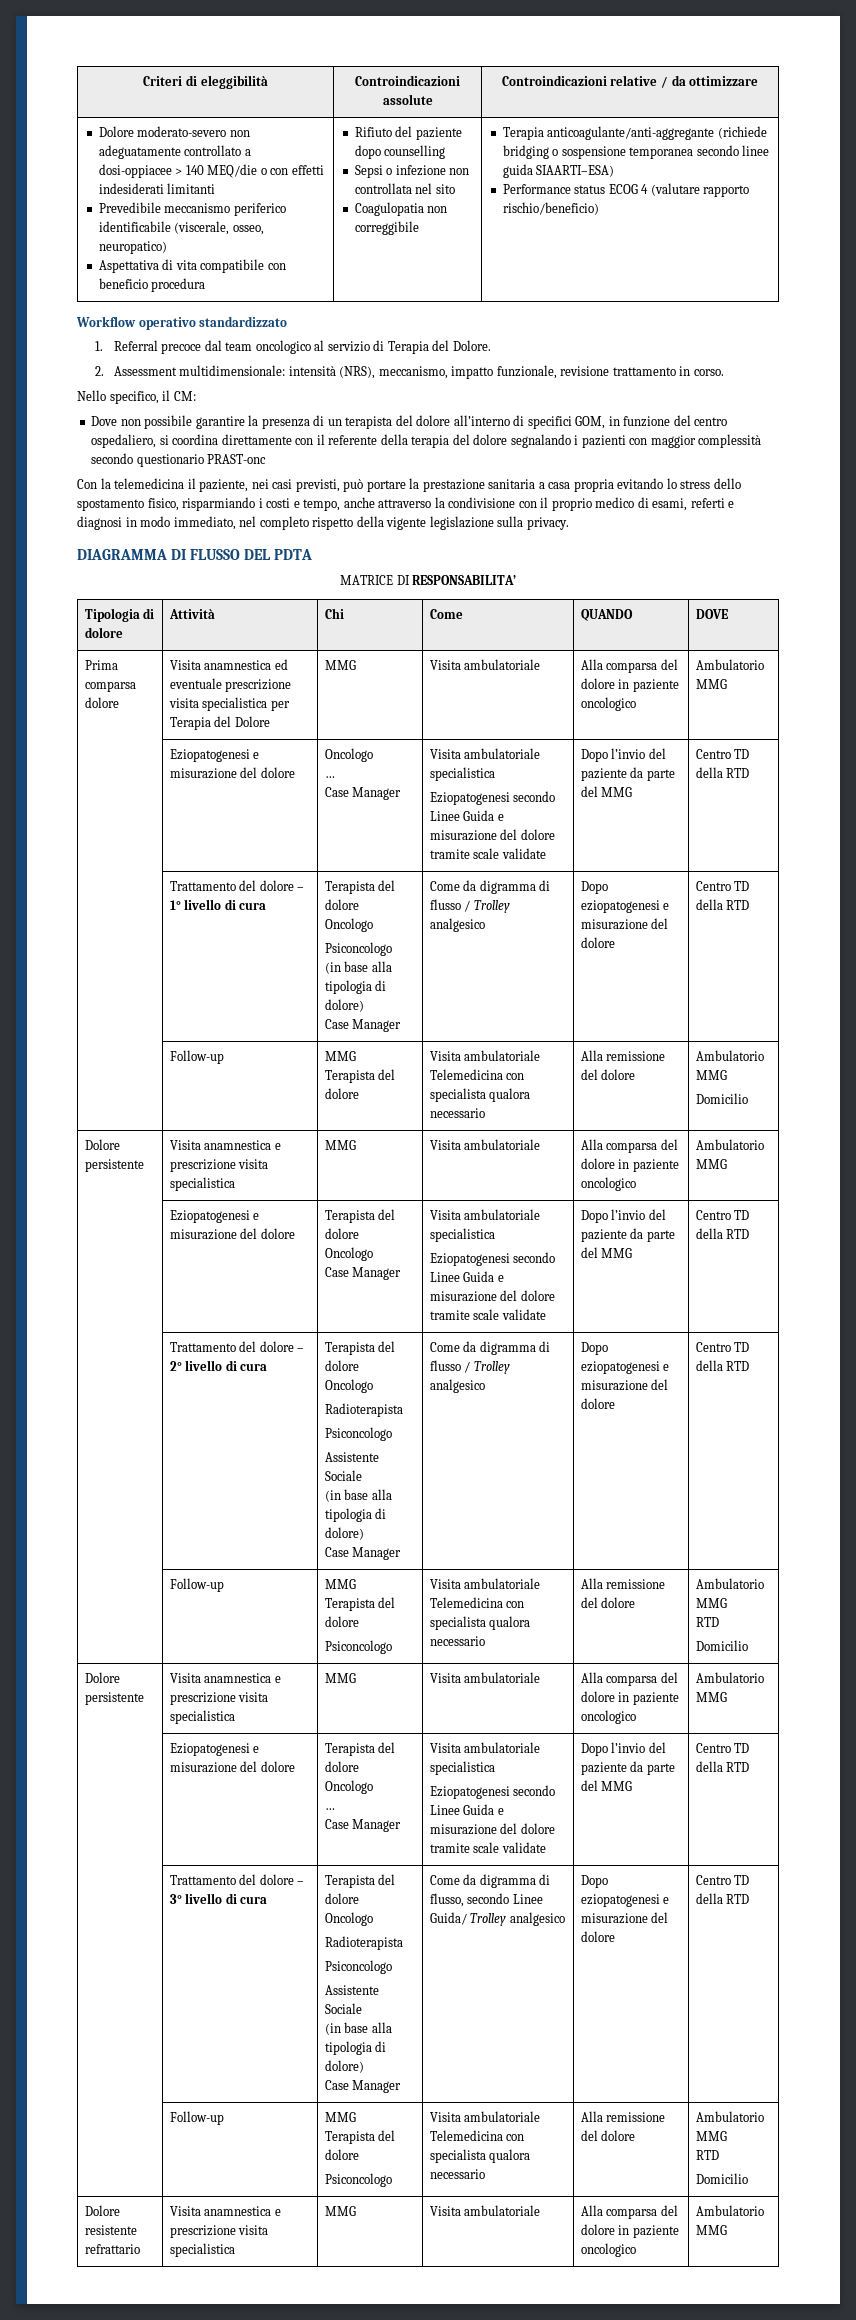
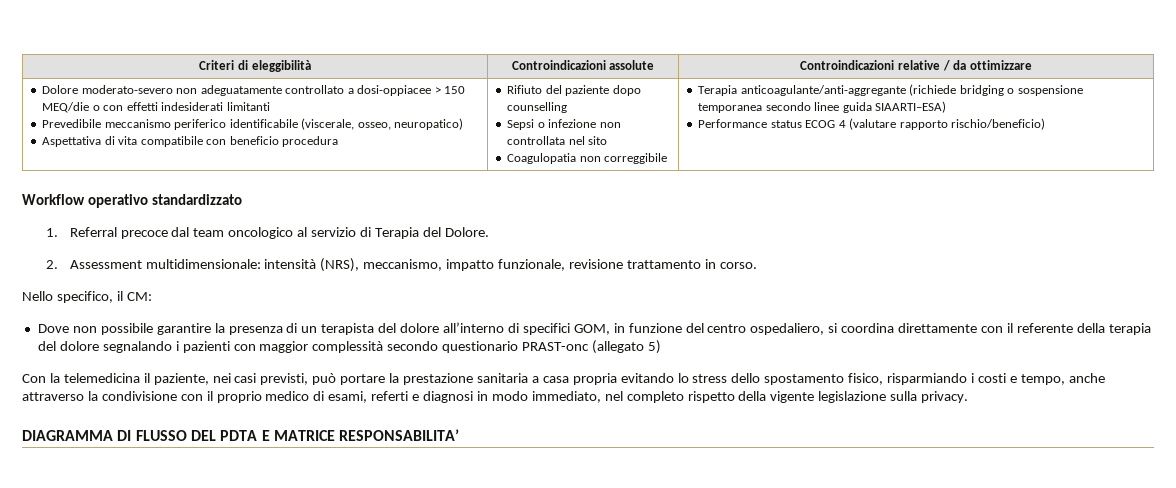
[185,165,204,175] 140 -> [444,86,466,94] 150
(267, 459) none -> [592,340,661,354] (allegato 5)
[339,575,410,585] // MATRICE DI -> [261,430,335,441] E MATRICE
[84,608,155,622] [84,627,123,638] [168,609,215,619] [324,608,344,619] [429,609,463,619] [580,609,633,621] [695,609,728,619] [84,660,118,670] [84,681,136,692] [84,697,119,708] [169,659,288,670] [169,678,292,692] [168,697,290,711] [169,716,270,730] [324,660,356,670] [429,659,541,670] [580,659,678,673] [580,678,679,692] [580,697,636,711] [695,659,764,670] [695,679,727,689] [169,749,260,762] [169,767,295,779] [324,748,373,762] [324,776,335,778] [324,787,402,800] [429,748,541,759] [429,767,495,781] [429,791,556,805] [429,810,504,821] [429,829,555,841] [429,848,546,859] [580,748,666,762] [580,767,675,781] [580,786,633,797] [695,749,750,759] [695,767,750,778] [169,880,305,891] [169,899,267,910] [324,880,396,894] [324,899,359,910] [324,918,373,932] [324,942,392,956] [324,961,392,974] [324,980,387,994] [324,999,364,1012] [324,1019,402,1032] [429,880,551,894] [429,899,510,913] [429,918,485,932] [580,881,608,894] [580,900,670,913] [580,918,669,930] [580,937,615,948] [695,881,750,891] [695,899,750,910] [169,1050,224,1064] [324,1051,356,1061] [324,1069,396,1083] [324,1088,359,1099] [429,1050,541,1061] [429,1069,525,1080] [429,1088,531,1102] [429,1108,485,1118] [580,1050,666,1061] [580,1069,636,1080] [695,1050,764,1061] [695,1070,727,1080] [695,1093,748,1104] [84,1139,120,1150] [84,1159,144,1172] [169,1140,281,1150] [169,1159,269,1172] [169,1177,235,1191] [324,1140,356,1150] [429,1139,541,1150] [580,1139,678,1153] [580,1158,679,1172] [580,1177,636,1191] [695,1139,764,1150] [695,1159,727,1169] [169,1210,260,1223] [169,1228,295,1240] [324,1209,396,1223] [324,1228,359,1239] [324,1247,373,1261] [324,1267,402,1280] [429,1209,541,1220] [429,1228,495,1242] [429,1252,556,1266] [429,1271,504,1282] [429,1290,555,1302] [429,1309,546,1320] [580,1209,666,1223] [580,1228,675,1242] [580,1247,633,1258] [695,1210,750,1220] [695,1228,750,1239] [169,1341,305,1352] [169,1360,268,1371] [324,1341,396,1355] [324,1360,359,1371] [324,1379,373,1393] [324,1403,403,1417] [324,1427,392,1441] [324,1452,379,1462] [324,1470,362,1481] [324,1489,392,1502] [324,1508,387,1522] [324,1527,364,1540] [324,1547,402,1560] [429,1341,551,1355] [429,1360,510,1374] [429,1379,485,1393] [580,1342,608,1355] [580,1361,670,1374] [580,1379,669,1391] [580,1398,615,1409] [695,1342,750,1352] [695,1360,750,1371] [169,1578,224,1592] [324,1579,356,1589] [324,1597,396,1611] [324,1616,359,1627] [324,1640,392,1654] [429,1578,541,1589] [429,1597,525,1608] [429,1616,531,1630] [429,1636,485,1646] [580,1578,666,1589] [580,1597,636,1608] [695,1578,764,1589] [695,1598,727,1608] [695,1617,719,1627] [695,1640,748,1651] [84,1672,120,1683] [84,1692,144,1705] [169,1673,281,1683] [169,1692,269,1705] [169,1710,235,1724] [324,1673,356,1683] [429,1672,541,1683] [580,1672,678,1686] [580,1691,679,1705] [580,1710,636,1724] [695,1672,764,1683] [695,1692,727,1702] [169,1743,260,1756] [169,1761,295,1773] [324,1742,396,1756] [324,1761,359,1772] [324,1780,373,1794] [324,1808,335,1810] [324,1819,402,1832] [429,1742,541,1753] [429,1761,495,1775] [429,1785,556,1799] [429,1804,504,1815] [429,1823,555,1835] [429,1842,546,1853] [580,1742,666,1756] [580,1761,675,1775] [580,1780,633,1791] [695,1743,750,1753] [695,1761,750,1772] [169,1874,305,1885] [169,1893,268,1904] [324,1874,396,1888] [324,1893,359,1904] [324,1912,373,1926] [324,1936,403,1950] [324,1960,392,1974] [324,1985,379,1995] [324,2003,362,2014] [324,2022,392,2035] [324,2041,387,2055] [324,2060,364,2073] [324,2080,402,2093] [429,1874,551,1888] [429,1893,543,1907] [429,1912,565,1926] [580,1875,608,1888] [580,1894,670,1907] [580,1912,669,1924] [580,1931,615,1942] [695,1875,750,1885] [695,1893,750,1904] [169,2111,224,2125] [324,2112,356,2122] [324,2130,396,2144] [324,2149,359,2160] [324,2173,392,2187] [429,2111,541,2122] [429,2130,525,2141] [429,2149,531,2163] [429,2169,485,2179] [580,2111,666,2122] [580,2130,636,2141] [695,2111,764,2122] [695,2131,727,2141] [695,2150,719,2160] [695,2173,748,2184] [84,2205,120,2216] [84,2225,137,2235] [84,2244,140,2254] [169,2206,281,2216] [169,2225,269,2238] [169,2243,235,2257] [324,2206,356,2216] [429,2205,541,2216] [580,2205,678,2219] [580,2224,679,2238] [580,2243,636,2257] [695,2205,764,2216] [695,2225,727,2235] // Tipologia di dolore | Attività | Chi | Come | QUANDO | DOVE // Prima comparsa dolore | Visita anamnestica ed eventuale prescrizione visita specialistica per Terapia del Dolore | MMG | Visita ambulatoriale | Alla comparsa del dolore in paziente oncologico | Ambulatorio MMG // | Eziopatogenesi e misurazione del dolore | Oncologo // … // Case Manager | Visita ambulatoriale specialistica // Eziopatogenesi secondo Linee Guida e misurazione del dolore tramite scale validate | Dopo l’invio del paziente da parte del MMG | Centro TD della RTD // | Trattamento del dolore – 1° livello di cura | Terapista del dolore // Oncologo // Psiconcologo // (in base alla tipologia di dolore) // Case Manager | Come da digramma di flusso / Trolley analgesico | Dopo eziopatogenesi e misurazione del dolore | Centro TD della RTD // | Follow-up | MMG // Terapista del dolore | Visita ambulatoriale Telemedicina con specialista qualora necessario | Alla remissione del dolore | Ambulatorio MMG // Domicilio // Dolore persistente | Visita anamnestica e prescrizione visita specialistica | MMG | Visita ambulatoriale | Alla comparsa del dolore in paziente oncologico | Ambulatorio MMG // | Eziopatogenesi e misurazione del dolore | Terapista del dolore // Oncologo // Case Manager | Visita ambulatoriale specialistica // Eziopatogenesi secondo Linee Guida e misurazione del dolore tramite scale validate | Dopo l’invio del paziente da parte del MMG | Centro TD della RTD // | Trattamento del dolore – 2° livello di cura | Terapista del dolore // Oncologo // Radioterapista // Psiconcologo // Assistente Sociale // (in base alla tipologia di dolore) // Case Manager | Come da digramma di flusso / Trolley analgesico | Dopo eziopatogenesi e misurazione del dolore | Centro TD della RTD // | Follow-up | MMG // Terapista del dolore // Psiconcologo | Visita ambulatoriale Telemedicina con specialista qualora necessario | Alla remissione del dolore | Ambulatorio MMG // RTD // Domicilio // Dolore persistente | Visita anamnestica e prescrizione visita specialistica | MMG | Visita ambulatoriale | Alla comparsa del dolore in paziente oncologico | Ambulatorio MMG // | Eziopatogenesi e misurazione del dolore | Terapista del dolore // Oncologo // … // Case Manager | Visita ambulatoriale specialistica // Eziopatogenesi secondo Linee Guida e misurazione del dolore tramite scale validate | Dopo l’invio del paziente da parte del MMG | Centro TD della RTD // | Trattamento del dolore – 3° livello di cura | Terapista del dolore // Oncologo // Radioterapista // Psiconcologo // Assistente Sociale // (in base alla tipologia di dolore) // Case Manager | Come da digramma di flusso, secondo Linee Guida/ Trolley analgesico | Dopo eziopatogenesi e misurazione del dolore | Centro TD della RTD // | Follow-up | MMG // Terapista del dolore // Psiconcologo | Visita ambulatoriale Telemedicina con specialista qualora necessario | Alla remissione del dolore | Ambulatorio MMG // RTD // Domicilio // Dolore resistente refrattario | Visita anamnestica e prescrizione visita specialistica | MMG | Visita ambulatoriale | Alla comparsa del dolore in paziente oncologico | Ambulatorio MMG -> (460, 435) none

